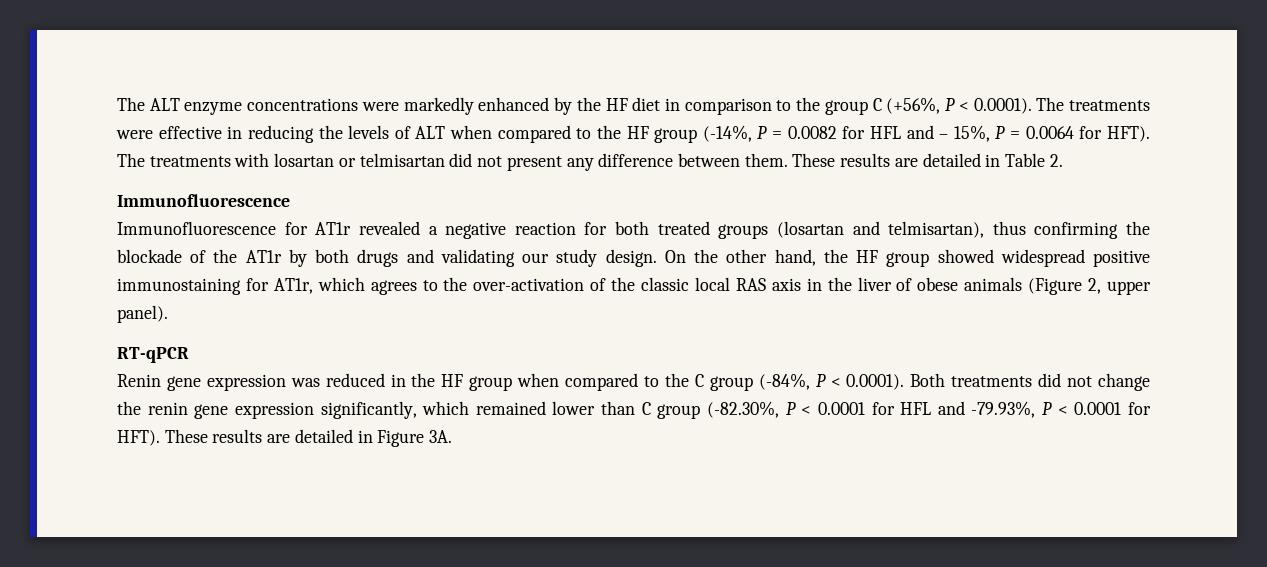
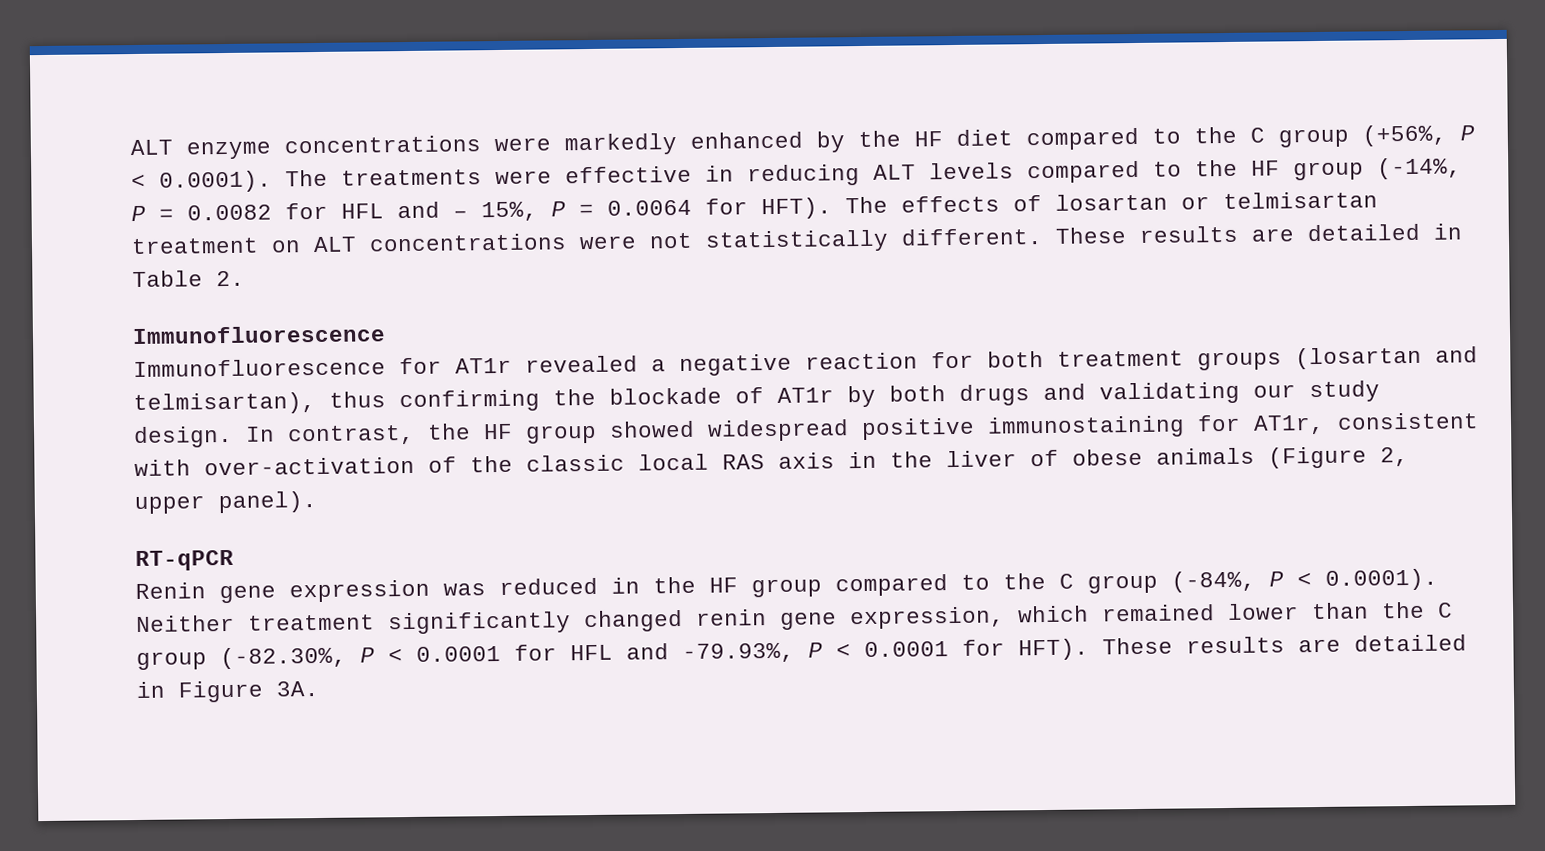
[117,97,145,111] The -> (130, 147) none
[665,97,882,115] in comparison to the group C -> [1026,126,1349,151] compared to the C group
[318,125,493,139] the levels of ALT when -> [873,162,1014,180] ALT levels
[149,153,270,167] treatments with -> [901,195,1042,213] effects of
[449,153,788,171] did not present any difference between them. -> [131,228,1043,255] treatment on ALT concentrations were not statistically different.
[657,221,710,235] treated -> [1057,350,1184,367] treatment
[213,249,238,263] the -> (764, 395) none
[664,249,816,266] On the other hand, -> [245,424,415,446] In contrast,
[317,277,468,295] which agrees to the -> [1337,412,1479,430] [134,459,191,477] consistent with
[517,373,560,387] when -> (822, 588) none
[910,373,1150,391] [117,401,417,419] Both treatments did not change the renin gene expression significantly, -> [136,606,1005,635] Neither treatment significantly changed renin gene expression,
(636, 408) none -> [1381,601,1425,619] the

